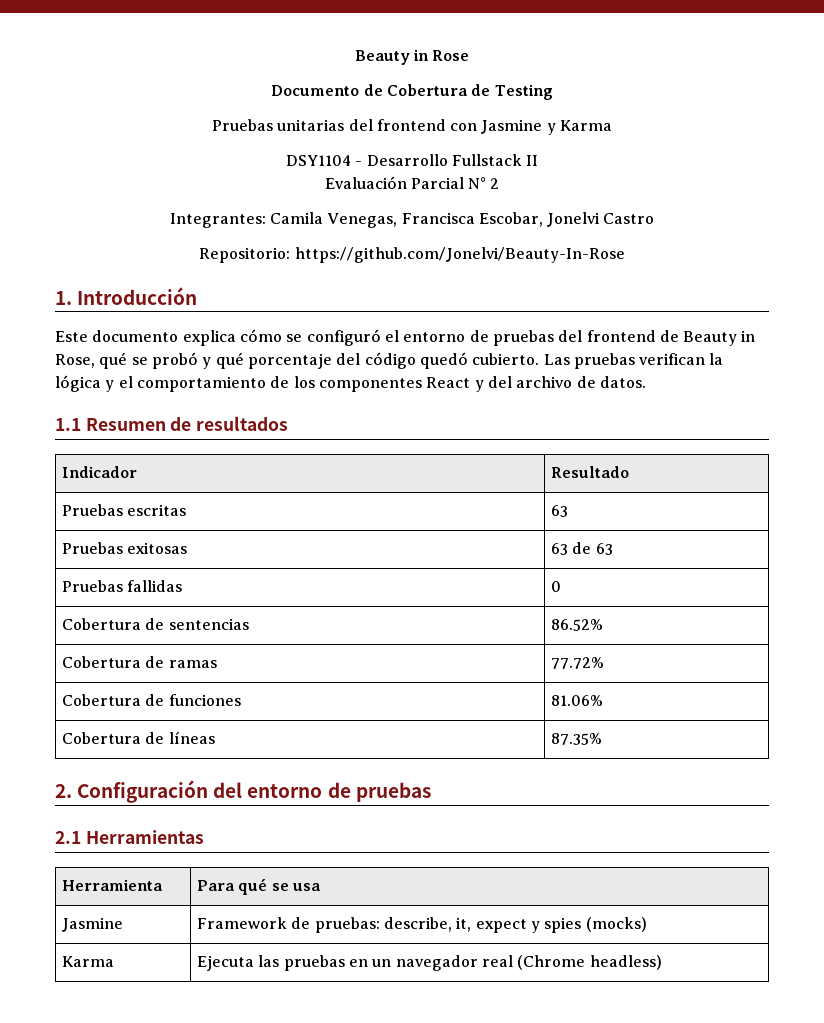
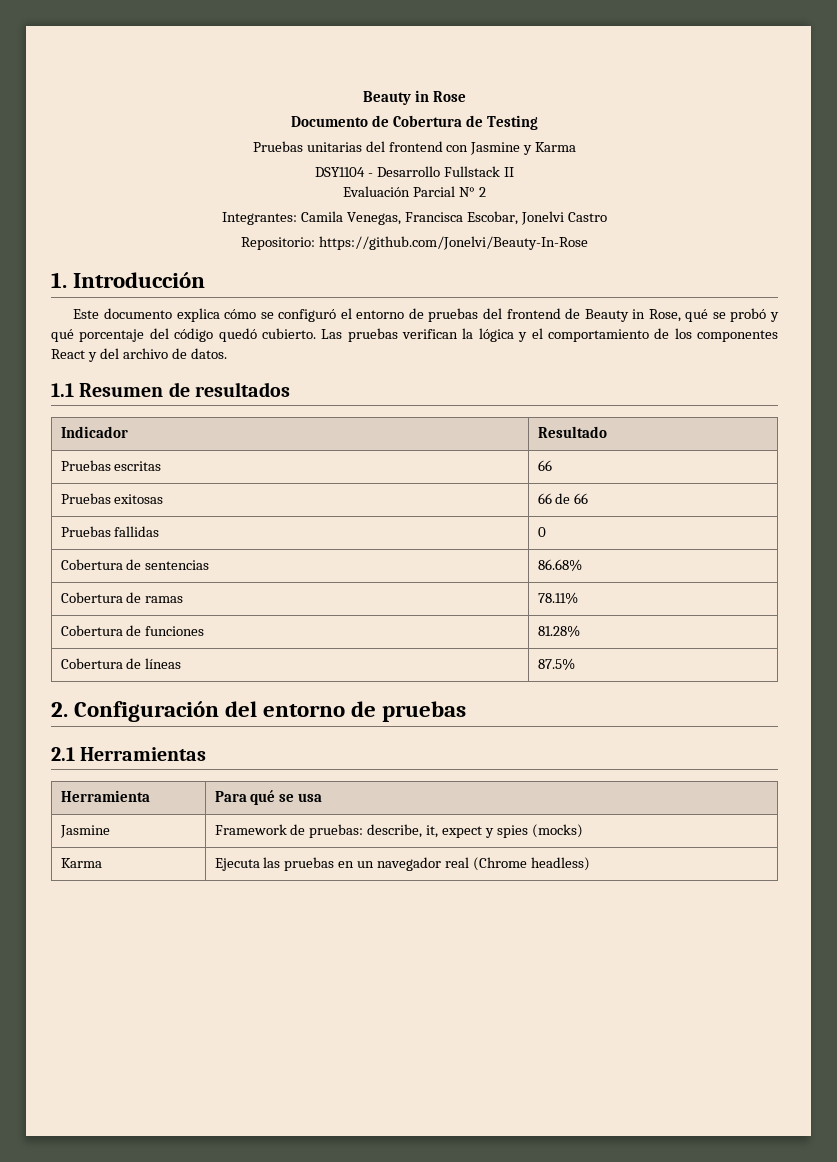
[551,505,569,517] 63 -> [537,460,552,471] 66
[551,542,613,555] 63 de 63 -> [537,493,589,504] 66 de 66
[551,619,604,631] 86.52% -> [537,559,582,571] 86.68%
[551,657,605,669] 77.72% -> [537,592,578,604] 78.11%
[551,695,604,706] 81.06% -> [537,625,580,637] 81.28%
[551,733,603,745] 87.35% -> [537,658,575,670] 87.5%

